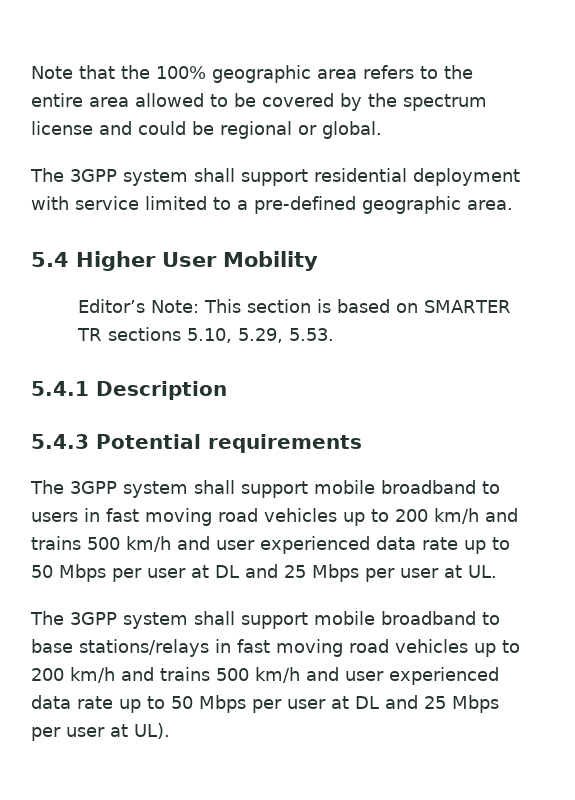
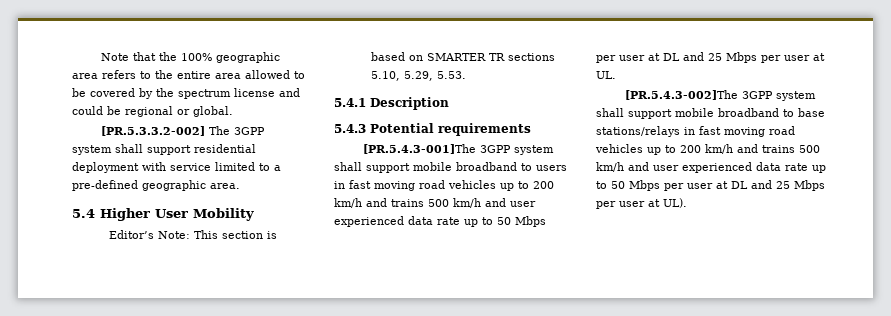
(382, 130) none -> [100,126,205,136] [PR.5.3.3.2-002]
[30,480,64,494] The -> [362,144,476,154] [PR.5.4.3-001]The
[30,611,64,625] The -> [624,90,738,100] [PR.5.4.3-002]The

